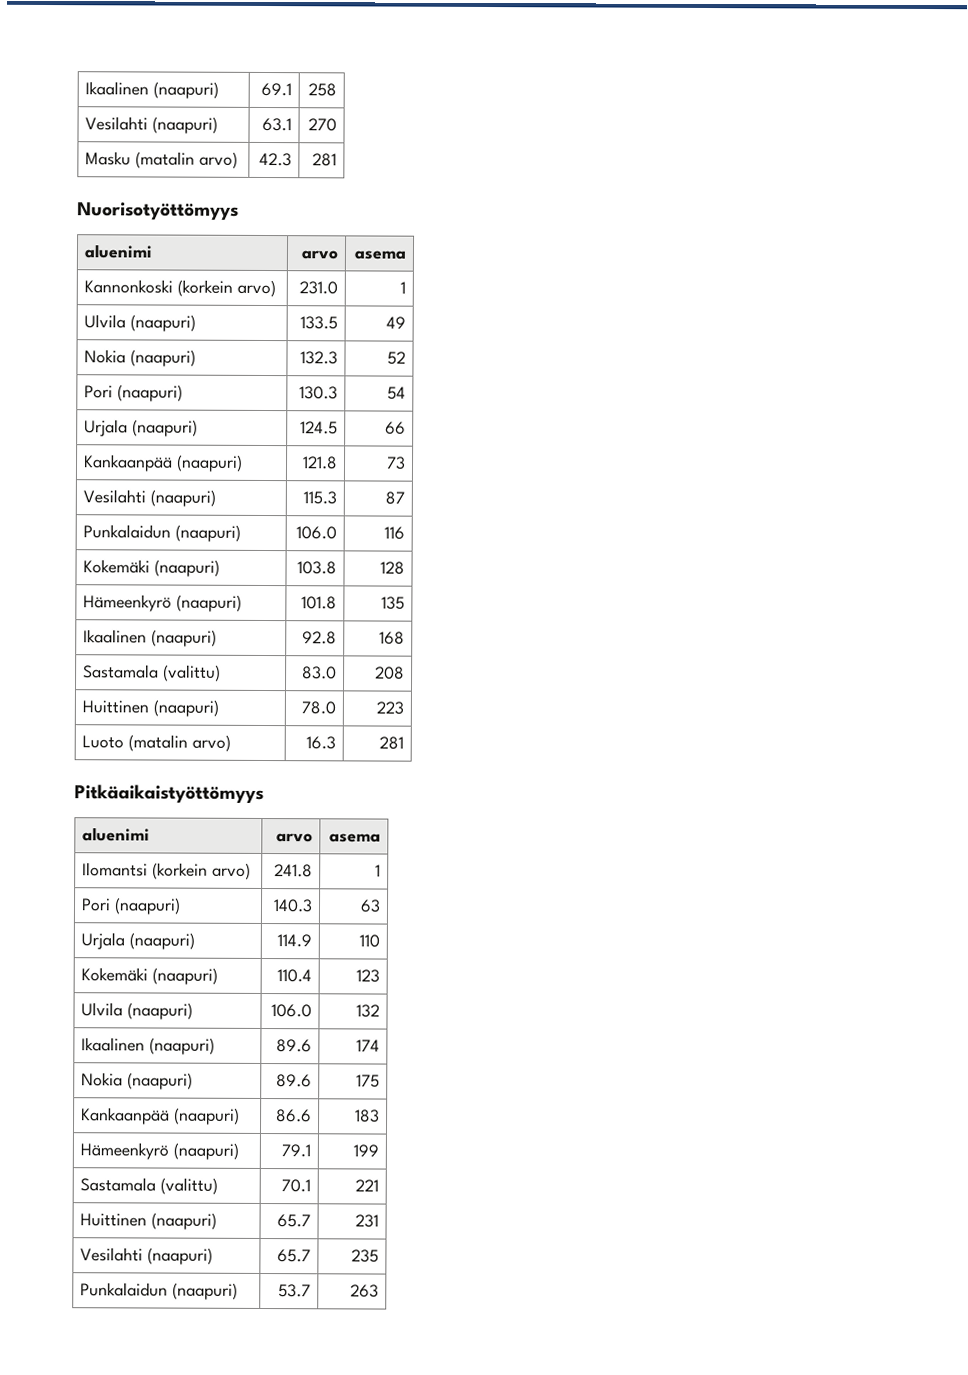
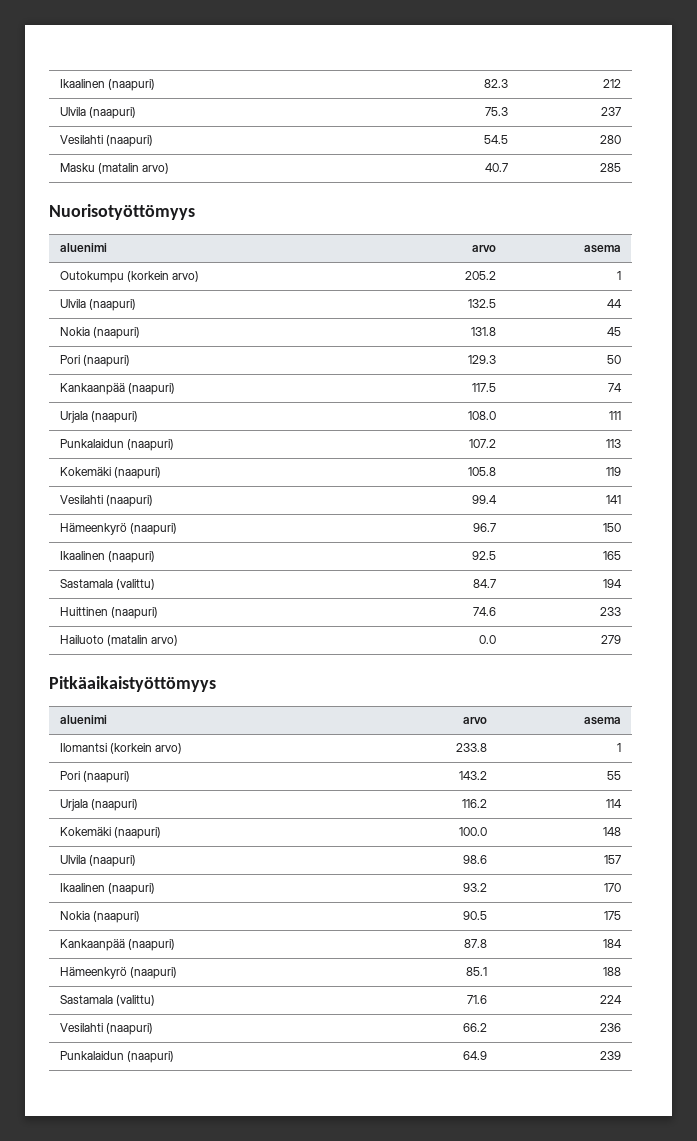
[85,81,220,99] [260,82,292,97] [307,83,337,97] [85,116,219,134] [261,117,292,132] [307,118,337,132] Ikaalinen (naapuri) | 69.1 | 258 // Vesilahti (naapuri) | 63.1 | 270 -> [59,79,155,91] [484,79,509,88] [603,79,622,88] [59,107,136,119] [485,107,509,116] [601,107,622,116] [59,135,153,147] [484,135,509,144] [600,135,622,144] Ikaalinen (naapuri) | 82.3 | 212 // Ulvila (naapuri) | 75.3 | 237 // Vesilahti (naapuri) | 54.5 | 280
[258,152,292,167] [311,153,337,167] 42.3 | 281 -> [485,163,509,172] [600,163,622,172] 40.7 | 285
[84,279,276,298] [298,281,338,295] Kannonkoski (korkein arvo) | 231.0 -> [59,271,200,283] [465,271,497,280] Outokumpu (korkein arvo) | 205.2
[299,316,338,330] [385,316,406,329] [84,349,197,367] [299,351,338,365] [386,351,406,365] [84,384,184,402] [298,386,338,400] [386,386,406,400] [84,419,199,437] [299,421,338,435] [384,421,406,435] [83,454,244,472] [301,456,338,470] [385,456,406,470] [83,489,217,507] [302,491,337,505] [384,491,405,505] [83,524,242,542] [295,526,337,540] [383,526,405,540] [83,559,221,577] [296,561,337,575] [379,561,405,575] [83,594,243,612] [300,596,337,610] [380,596,405,610] [83,629,218,647] [301,631,337,645] [378,631,405,645] [83,664,222,682] [301,666,337,680] [374,666,405,680] [82,699,220,717] [300,701,336,715] [375,701,404,715] [82,734,231,752] [305,736,336,750] [378,736,404,750] 133.5 | 49 // Nokia (naapuri) | 132.3 | 52 // Pori (naapuri) | 130.3 | 54 // Urjala (naapuri) | 124.5 | 66 // Kankaanpää (naapuri) | 121.8 | 73 // Vesilahti (naapuri) | 115.3 | 87 // Punkalaidun (naapuri) | 106.0 | 116 // Kokemäki (naapuri) | 103.8 | 128 // Hämeenkyrö (naapuri) | 101.8 | 135 // Ikaalinen (naapuri) | 92.8 | 168 // Sastamala (valittu) | 83.0 | 208 // Huittinen (naapuri) | 78.0 | 223 // Luoto (matalin arvo) | 16.3 | 281 -> [468,299,497,308] [607,299,623,308] [59,327,140,339] [471,327,497,336] [607,327,622,336] [59,355,130,367] [468,355,497,364] [607,355,622,364] [59,383,175,395] [472,383,497,392] [608,383,623,392] [59,411,138,423] [468,411,497,420] [609,411,622,420] [59,439,174,451] [469,439,497,448] [606,439,622,448] [59,467,161,479] [468,467,497,476] [606,467,622,476] [59,495,153,507] [472,495,498,504] [606,495,622,504] [59,523,177,535] [473,523,497,532] [603,523,622,532] [59,551,155,563] [472,551,497,560] [603,551,622,560] [59,579,155,590] [473,579,497,588] [603,579,623,588] [59,607,158,619] [473,607,497,616] [600,607,622,616] [59,635,179,646] [479,635,497,644] [601,635,622,644] 132.5 | 44 // Nokia (naapuri) | 131.8 | 45 // Pori (naapuri) | 129.3 | 50 // Kankaanpää (naapuri) | 117.5 | 74 // Urjala (naapuri) | 108.0 | 111 // Punkalaidun (naapuri) | 107.2 | 113 // Kokemäki (naapuri) | 105.8 | 119 // Vesilahti (naapuri) | 99.4 | 141 // Hämeenkyrö (naapuri) | 96.7 | 150 // Ikaalinen (naapuri) | 92.5 | 165 // Sastamala (valittu) | 84.7 | 194 // Huittinen (naapuri) | 74.6 | 233 // Hailuoto (matalin arvo) | 0.0 | 279
[273,864,313,878] 241.8 -> [456,743,488,752] 233.8
[272,899,313,913] [359,899,381,913] [81,932,196,950] [276,934,312,948] [358,934,380,948] [81,967,219,985] [276,969,312,983] [355,969,380,983] [81,1002,194,1020] [270,1004,312,1018] [355,1004,380,1018] [81,1037,216,1055] [275,1039,312,1053] [355,1039,380,1052] [81,1072,194,1090] [275,1074,312,1088] 140.3 | 63 // Urjala (naapuri) | 114.9 | 110 // Kokemäki (naapuri) | 110.4 | 123 // Ulvila (naapuri) | 106.0 | 132 // Ikaalinen (naapuri) | 89.6 | 174 // Nokia (naapuri) | 89.6 -> [459,771,488,780] [607,771,622,780] [59,799,138,811] [462,799,488,808] [606,799,623,808] [59,827,161,839] [459,827,488,836] [603,827,622,836] [59,855,136,867] [463,855,488,864] [604,855,622,864] [59,883,155,895] [463,883,488,892] [604,883,622,892] [59,911,140,923] [463,911,488,920] 143.2 | 55 // Urjala (naapuri) | 116.2 | 114 // Kokemäki (naapuri) | 100.0 | 148 // Ulvila (naapuri) | 98.6 | 157 // Ikaalinen (naapuri) | 93.2 | 170 // Nokia (naapuri) | 90.5
[275,1109,312,1123] [354,1109,380,1123] [80,1142,240,1160] [280,1144,311,1158] [352,1144,379,1157] [80,1177,219,1195] [280,1179,311,1193] [354,1179,379,1192] [80,1212,218,1230] [276,1214,311,1228] [354,1214,379,1228] [80,1247,214,1265] [276,1249,311,1263] [350,1249,379,1263] [80,1282,239,1300] [277,1284,311,1298] [349,1284,379,1298] 86.6 | 183 // Hämeenkyrö (naapuri) | 79.1 | 199 // Sastamala (valittu) | 70.1 | 221 // Huittinen (naapuri) | 65.7 | 231 // Vesilahti (naapuri) | 65.7 | 235 // Punkalaidun (naapuri) | 53.7 | 263 -> [464,939,488,948] [603,939,623,948] [59,967,177,979] [466,967,488,976] [603,967,622,976] [59,995,155,1006] [467,995,488,1004] [600,995,623,1004] [59,1023,153,1035] [463,1023,488,1032] [600,1023,622,1032] [59,1051,174,1063] [463,1051,488,1060] [600,1051,622,1060] 87.8 | 184 // Hämeenkyrö (naapuri) | 85.1 | 188 // Sastamala (valittu) | 71.6 | 224 // Vesilahti (naapuri) | 66.2 | 236 // Punkalaidun (naapuri) | 64.9 | 239

